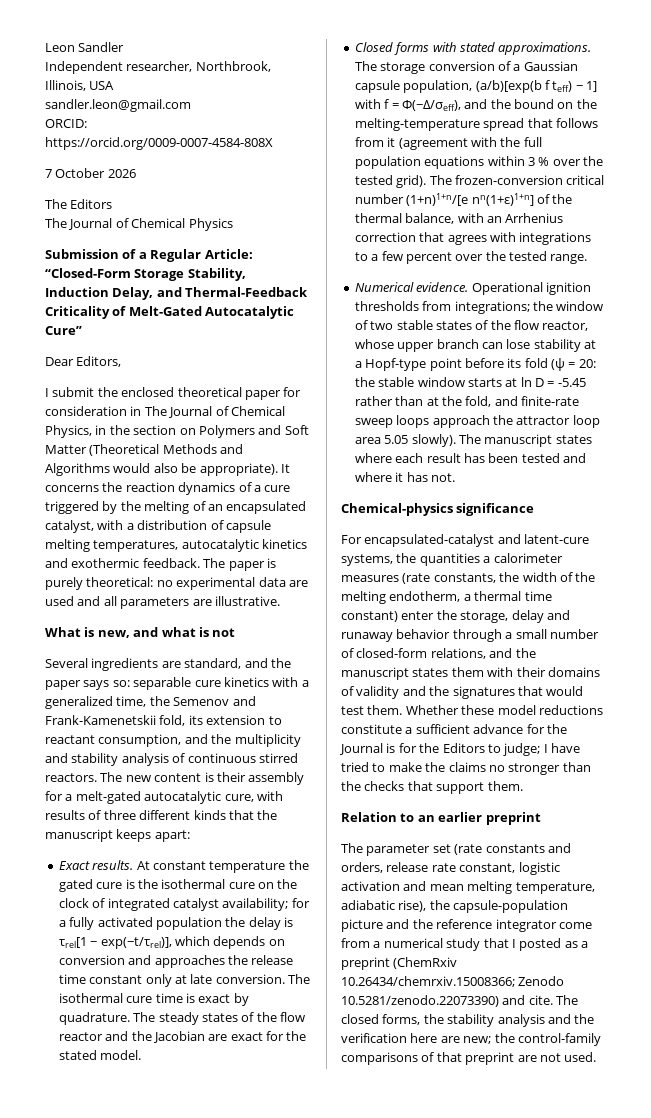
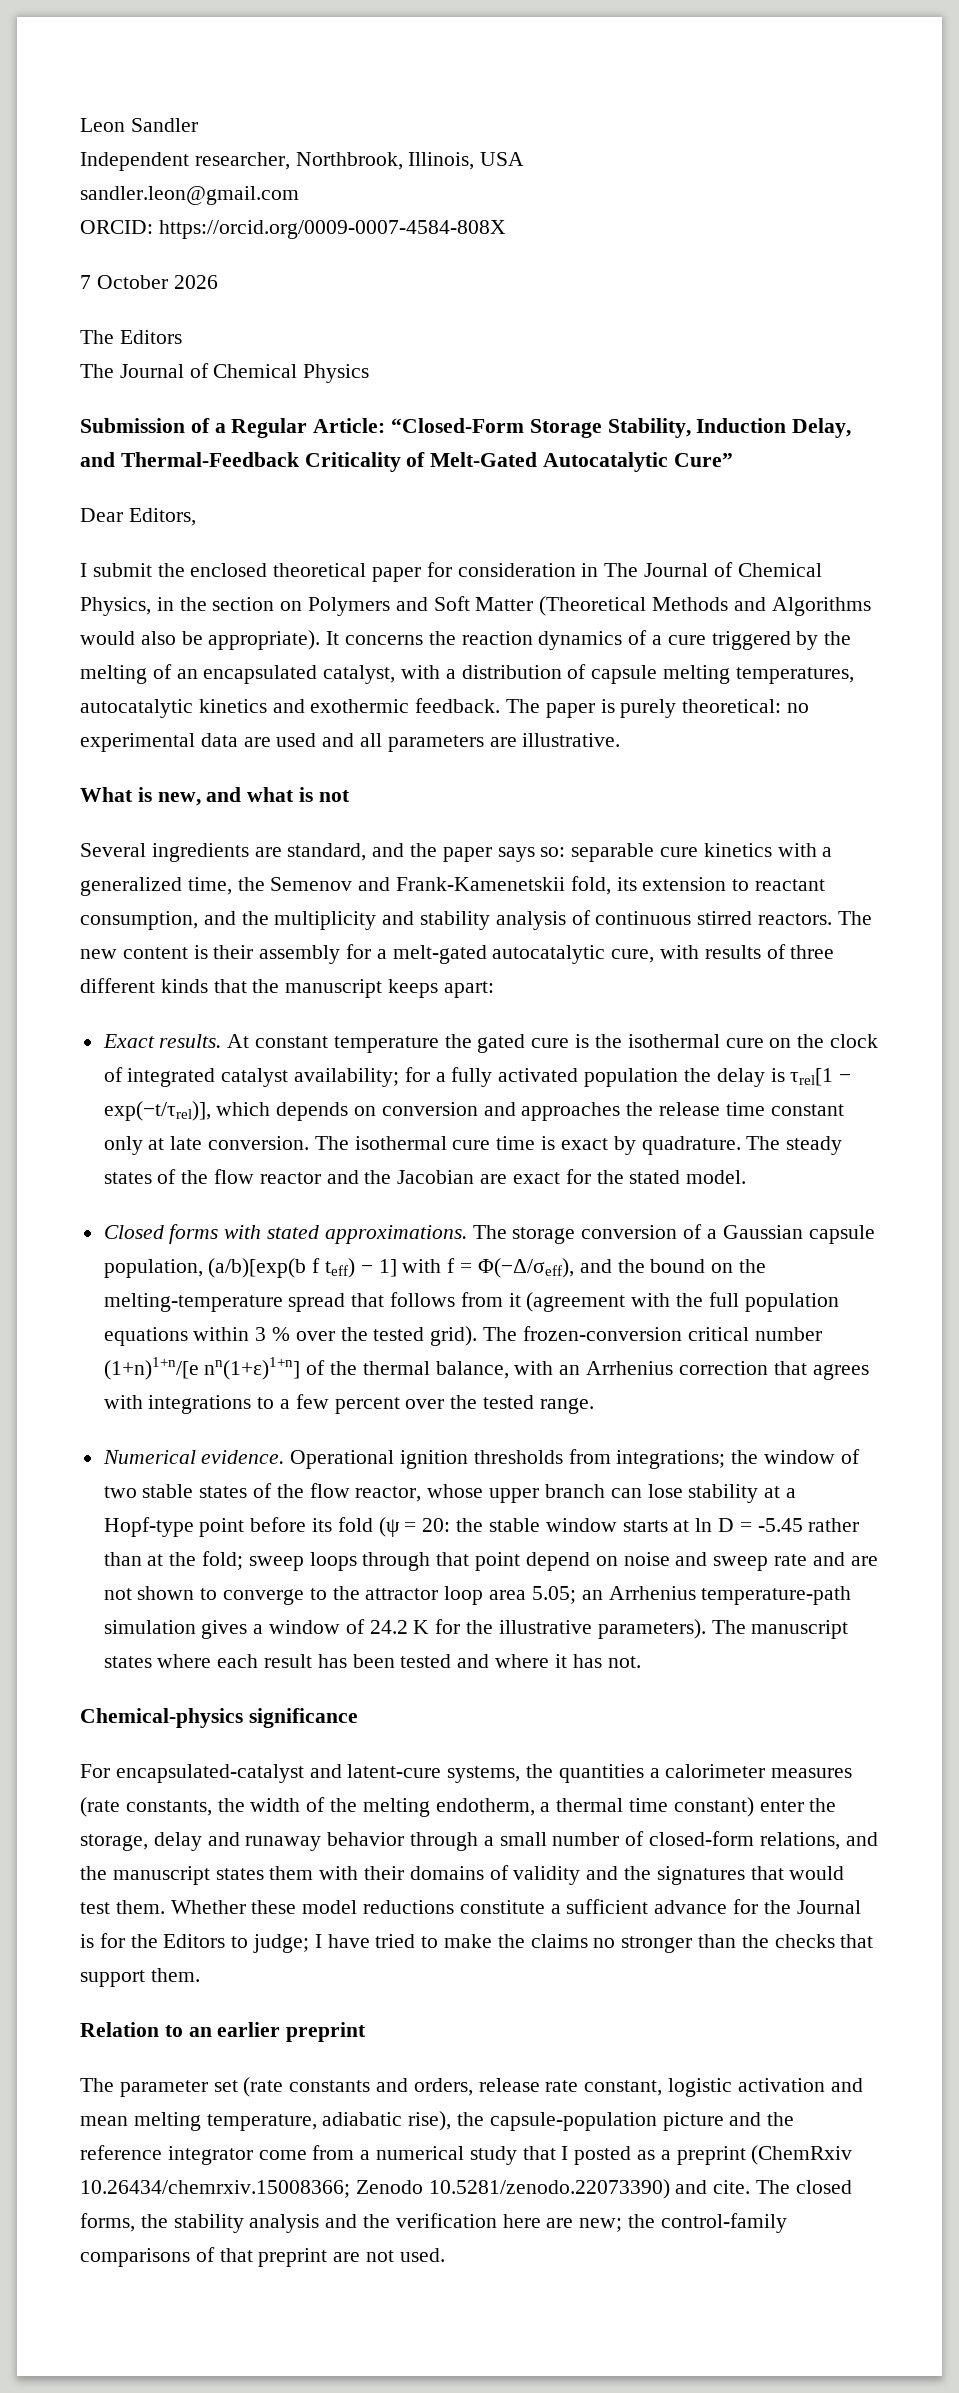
[465,396,579,407] [354,415,600,428] [354,434,456,447] fold, and finite-rate sweep loops approach the attractor loop area 5.05 slowly). -> [202,1551,878,1571] [103,1586,852,1605] [103,1619,706,1639] fold; sweep loops through that point depend on noise and sweep rate and are not shown to converge to the attractor loop area 5.05; an Arrhenius temperature-path simulation gives a window of 24.2 K for the illustrative parameters).

